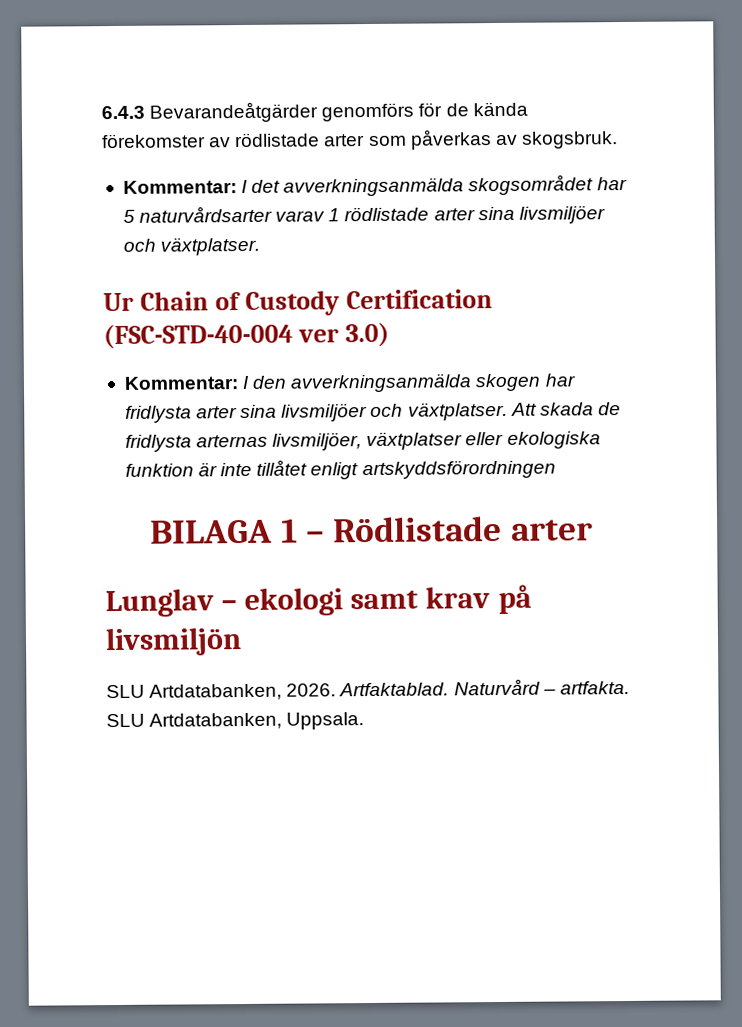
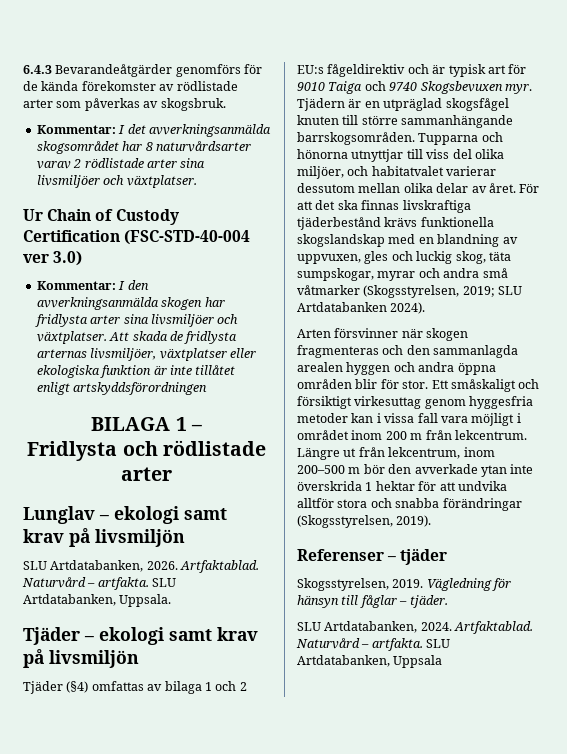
[122,209,135,223] 5 -> [145,142,153,151] 8
[328,208,341,222] 1 -> [73,159,82,168] 2
[333,515,503,543] Rödlistade -> [27,440,266,461] // Fridlysta och rödlistade
(365, 721) none -> [23,627,258,645] [23,649,139,668] [23,681,247,694] [297,64,527,77] [297,81,532,94] [297,98,509,111] [297,115,514,128] [297,132,503,145] [297,149,504,162] [297,166,497,179] [297,183,540,193] [297,200,471,213] [297,217,494,230] [297,234,518,247] [297,251,511,264] [297,268,508,281] [297,285,523,298] [297,302,426,314] [297,328,469,341] [297,345,519,358] [297,362,496,375] [297,379,540,392] [297,396,534,409] [297,413,521,426] [297,430,527,440] [297,447,495,460] [297,464,534,477] [297,481,507,491] [297,498,522,511] [297,515,432,528] [297,548,448,565] [297,578,512,591] [297,595,448,608] [297,621,534,634] [296,638,451,651] [297,655,443,668] // Tjäder – ekologi samt krav på livsmiljön // Tjäder (§4) omfattas av bilaga 1 och 2 EU:s fågeldirektiv och är typisk art för 9010 Taiga och 9740 Skogsbevuxen myr. Tjädern är en utpräglad skogsfågel knuten till större sammanhängande barrskogsområden. Tupparna och hönorna utnyttjar till viss del olika miljöer, och habitatvalet varierar dessutom mellan olika delar av året. För att det ska finnas livskraftiga tjäderbestånd krävs funktionella skogslandskap med en blandning av uppvuxen, gles och luckig skog, täta sumpskogar, myrar och andra små våtmarker (Skogsstyrelsen, 2019; SLU Artdatabanken 2024). // Arten försvinner när skogen fragmenteras och den sammanlagda arealen hyggen och andra öppna områden blir för stor. Ett småskaligt och försiktigt virkesuttag genom hyggesfria metoder kan i vissa fall vara möjligt i området inom 200 m från lekcentrum. Längre ut från lekcentrum, inom 200–500 m bör den avverkade ytan inte överskrida 1 hektar för att undvika alltför stora och snabba förändringar (Skogsstyrelsen, 2019). // Referenser – tjäder // Skogsstyrelsen, 2019. Vägledning för hänsyn till fåglar – tjäder. // SLU Artdatabanken, 2024. Artfaktablad. Naturvård – artfakta. SLU Artdatabanken, Uppsala

